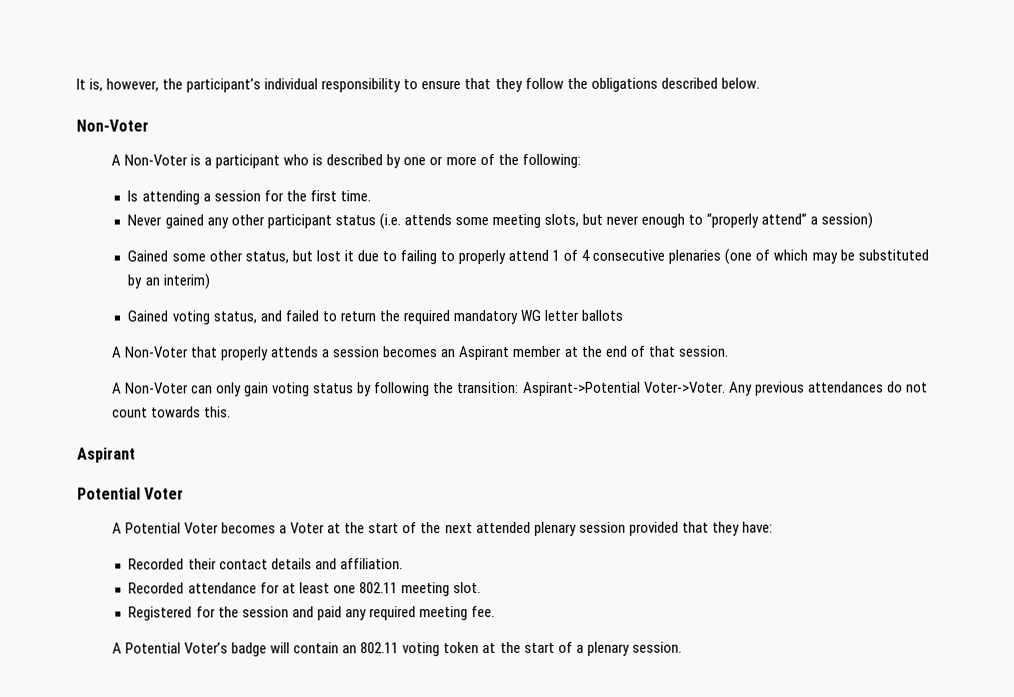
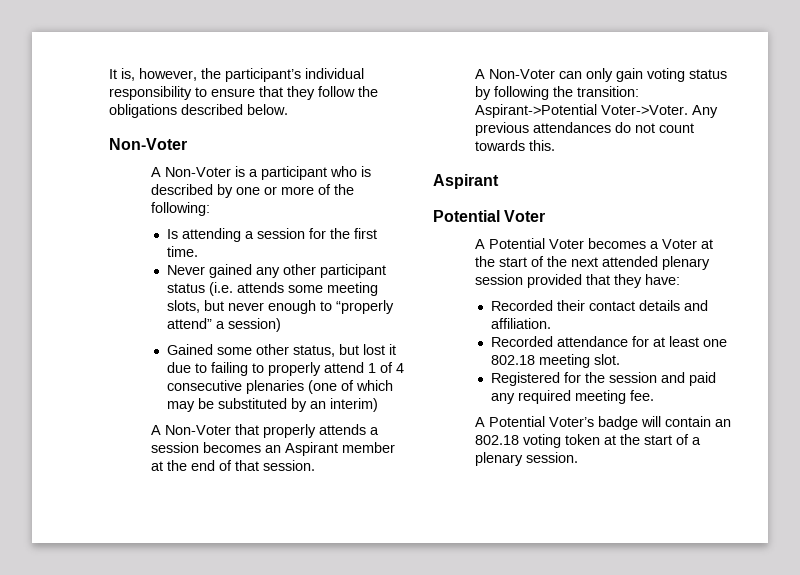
[127,309,624,325] // Gained voting status, and failed to return the required mandatory WG letter ballots -> (379, 405) none
[358,582,398,594] 802.11 -> [491,355,536,365] 802.18
[360,642,400,654] 802.11 -> [475,435,520,445] 802.18

